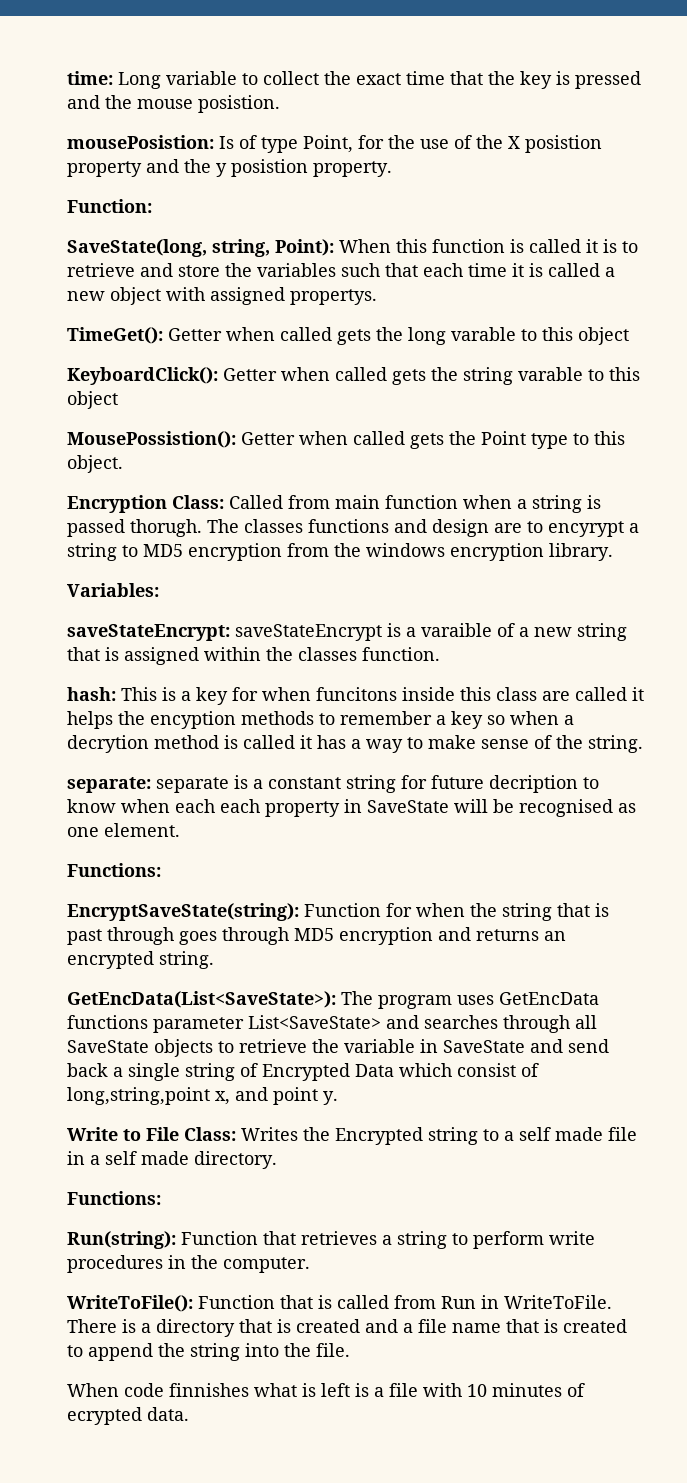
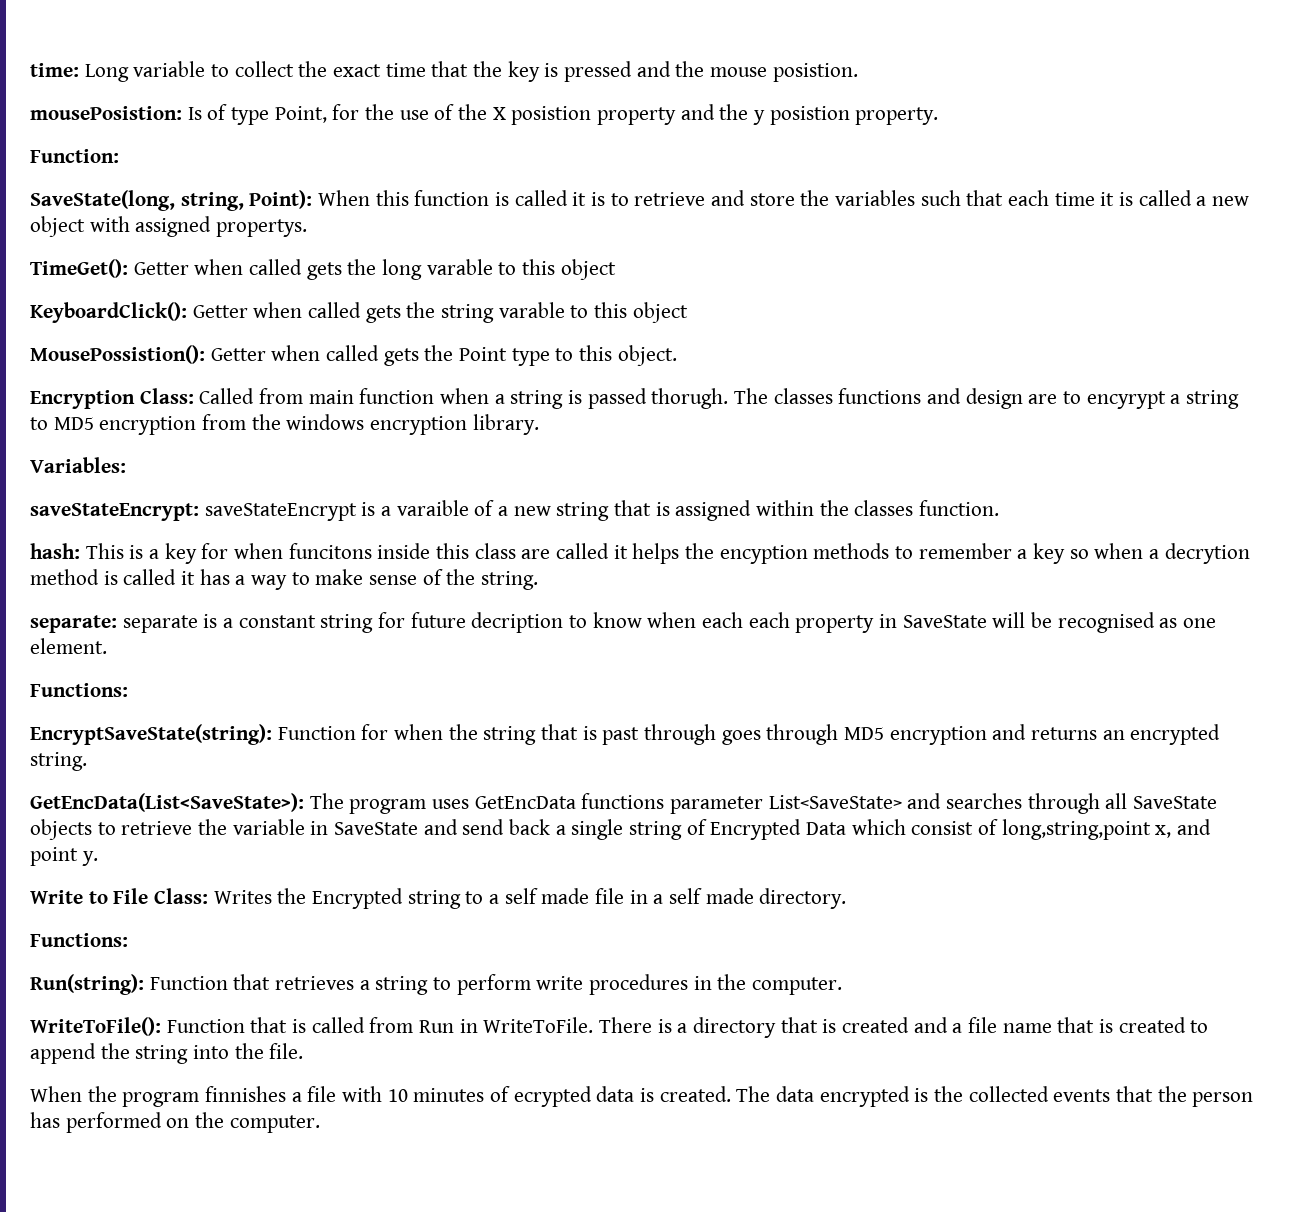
[124,1383,369,1397] code finnishes what is left is -> [87,1086,287,1107] the program finnishes
[147,1407,189,1421] data. -> [596,1086,1254,1107] [30,1112,320,1133] data is created. The data encrypted is the collected events that the person has performed on the computer.

